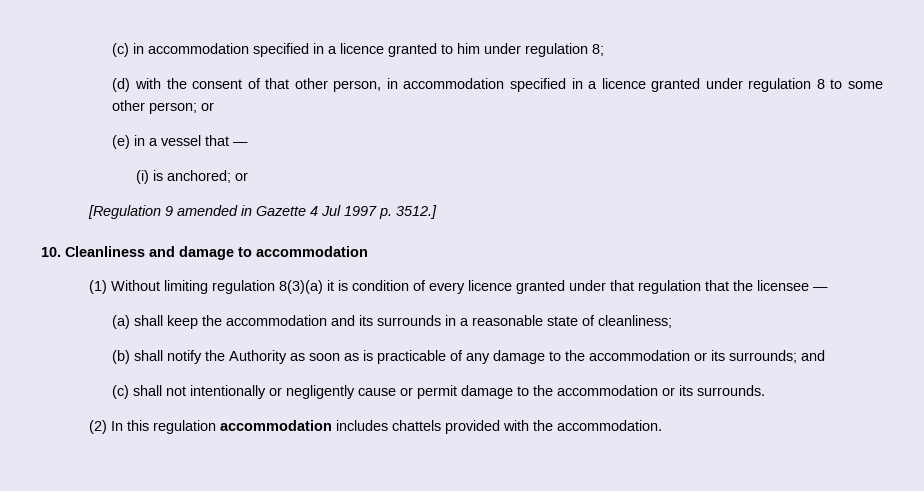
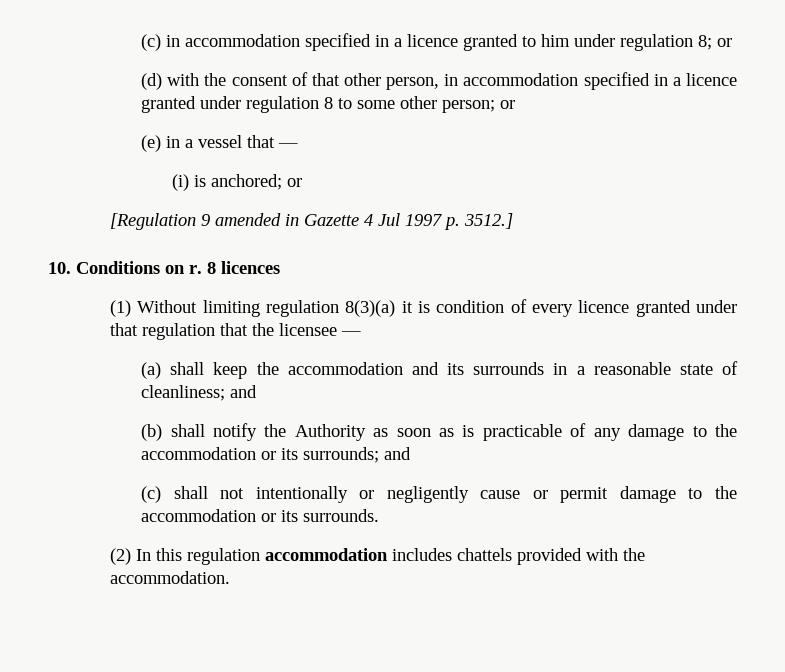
(605, 50) none -> [717,38,733,47] or
[65,246,368,260] Cleanliness and damage to accommodation -> [76,261,280,274] Conditions on r. 8 licences
(673, 321) none -> [230,385,258,398] and

